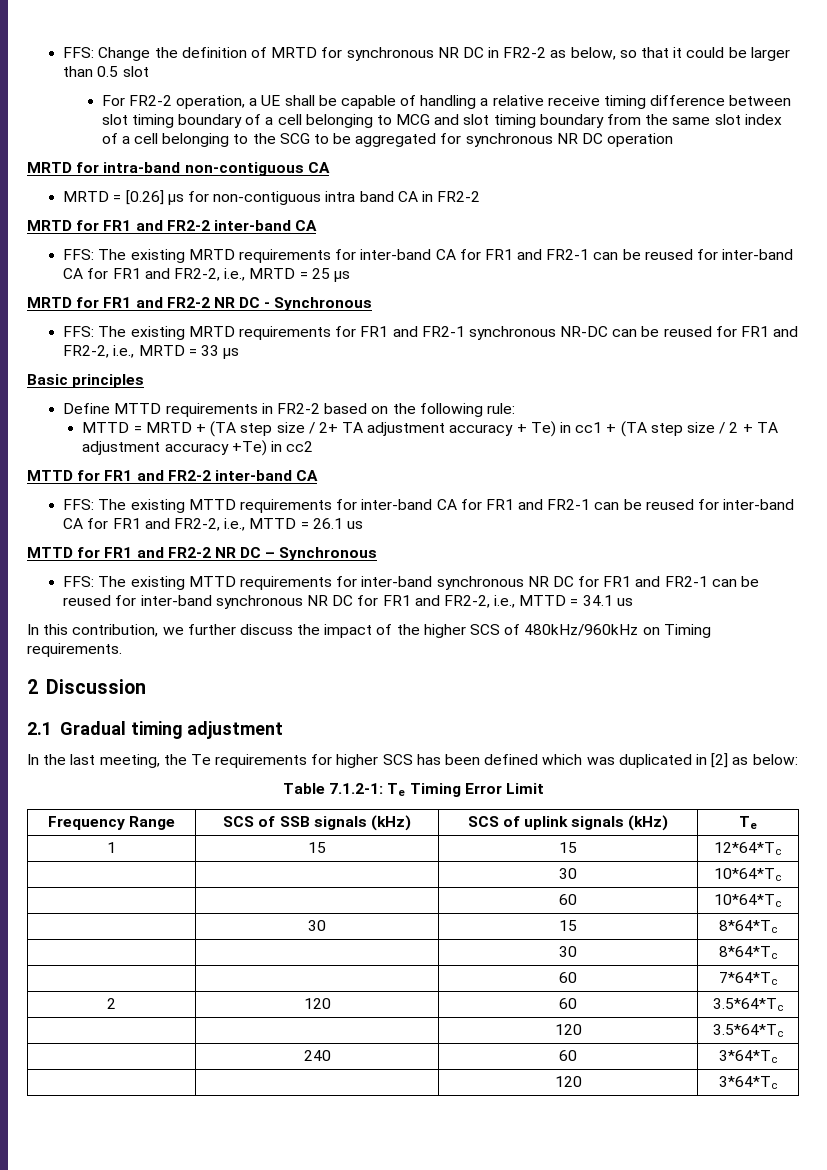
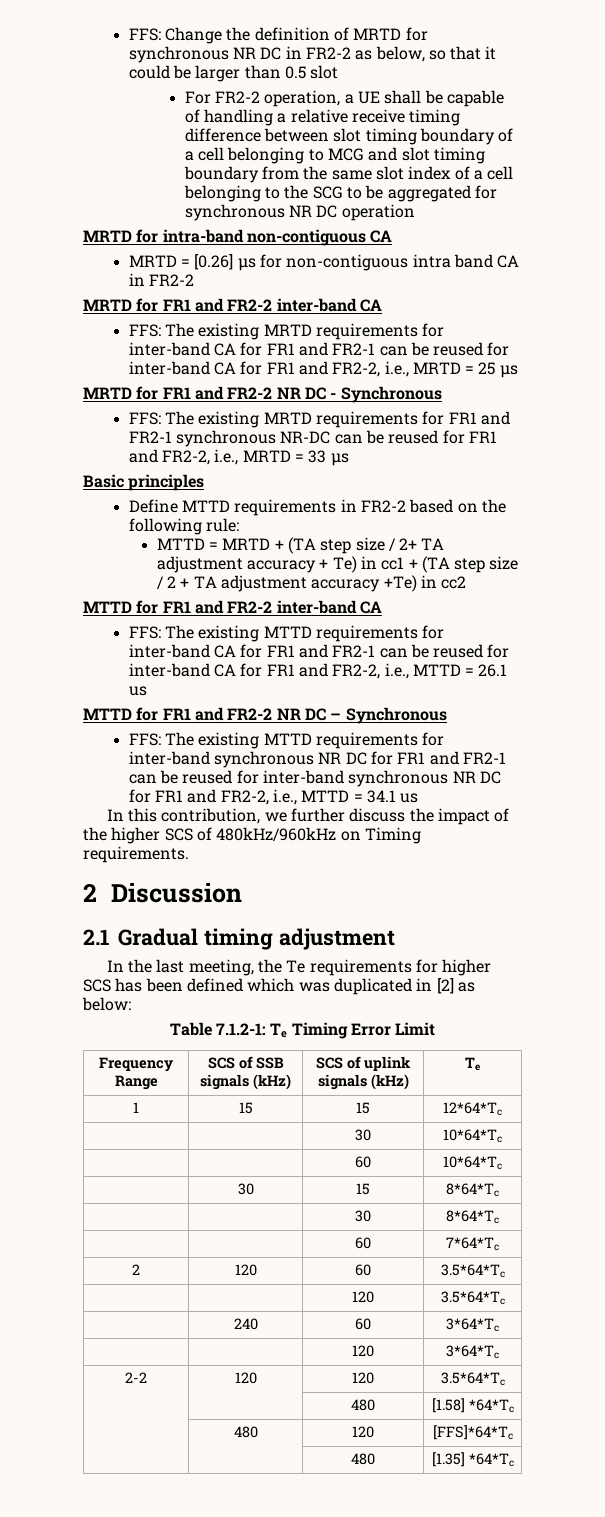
(778, 1082) none -> [125,1372,147,1383] [234,1372,257,1384] [352,1372,374,1384] [440,1372,505,1386] [351,1399,375,1411] [431,1398,514,1413] [233,1426,258,1438] [352,1426,374,1438] [432,1425,513,1440] [351,1453,375,1465] [431,1452,514,1467] // 2-2 | 120 | 120 | 3.5*64*Tc // | | 480 | [1.58] *64*Tc // | 480 | 120 | [FFS]*64*Tc // | | 480 | [1.35] *64*Tc

